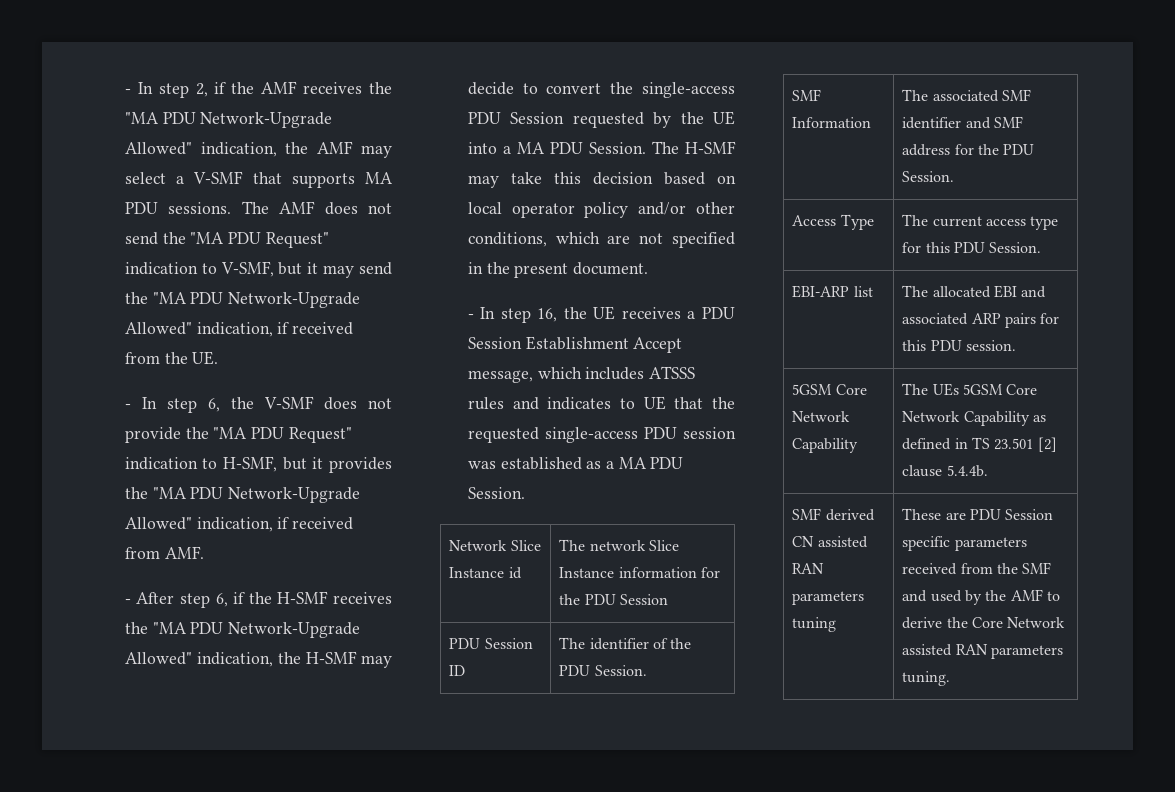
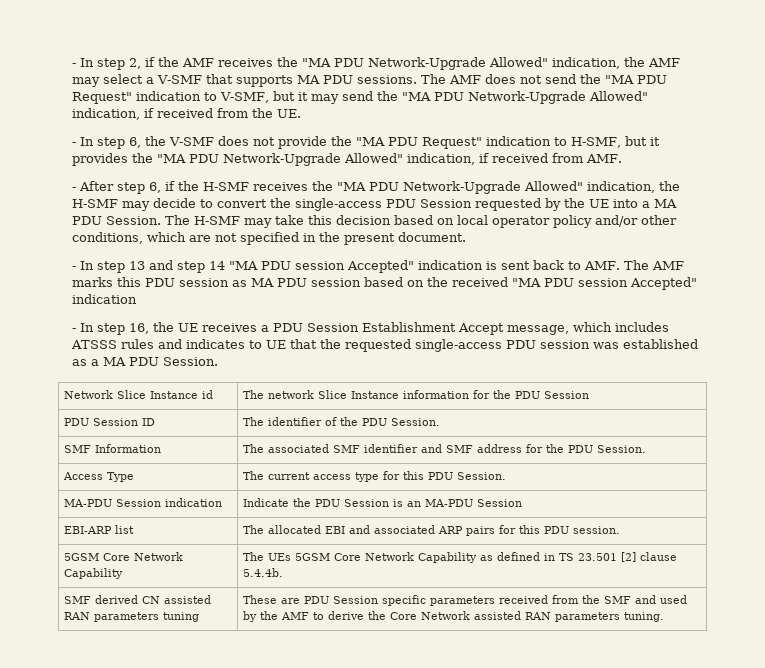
(649, 268) none -> [72,260,685,273] [72,277,698,290] [72,294,138,304] // - In step 13 and step 14 "MA PDU session Accepted" indication is sent back to AMF. The AMF marks this PDU session as MA PDU session based on the received "MA PDU session Accepted" indication
(1042, 247) none -> [64,498,223,507] [243,498,523,507] // MA-PDU Session indication | Indicate the PDU Session is an MA-PDU Session

